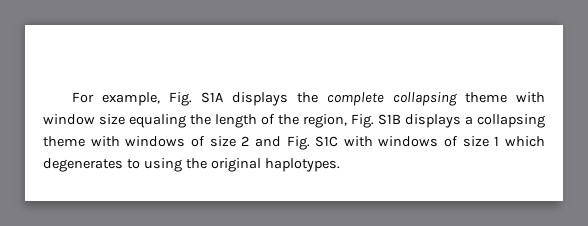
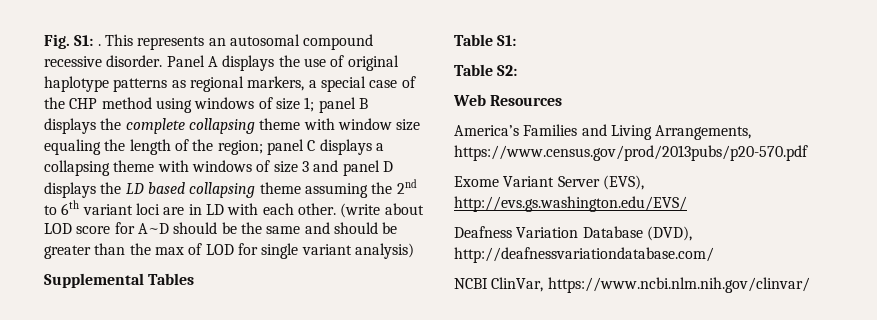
[71,92,223,106] For example, Fig. S1A -> [44,34,374,50] [44,55,399,71] [44,76,416,92] [44,97,368,113] Fig. S1: . This represents an autosomal compound recessive disorder. Panel A displays the use of original haplotype patterns as regional markers, a special case of the CHP method using windows of size 1; panel B
[303,114,401,128] region, Fig. S1B -> [217,139,316,155] region; panel C
[241,136,546,150] [43,158,340,172] 2 and Fig. S1C with windows of size 1 which degenerates to using the original haplotypes. -> [301,160,393,176] [44,179,417,198] [44,200,424,218] [44,222,398,234] [44,243,414,259] [44,273,195,288] [454,34,517,46] [454,64,518,76] [453,94,563,106] [454,124,752,140] [454,145,808,161] [454,175,644,190] [454,196,687,212] [454,226,692,241] [454,247,714,263] [454,277,810,293] 3 and panel D displays the LD based collapsing theme assuming the 2nd to 6th variant loci are in LD with each other. (write about LOD score for A~D should be the same and should be greater than the max of LOD for single variant analysis) // Supplemental Tables // Table S1: // Table S2: // Web Resources // America’s Families and Living Arrangements, https://www.census.gov/prod/2013pubs/p20-570.pdf // Exome Variant Server (EVS), http://evs.gs.washington.edu/EVS/ // Deafness Variation Database (DVD), http://deafnessvariationdatabase.com/ // NCBI ClinVar, https://www.ncbi.nlm.nih.gov/clinvar/

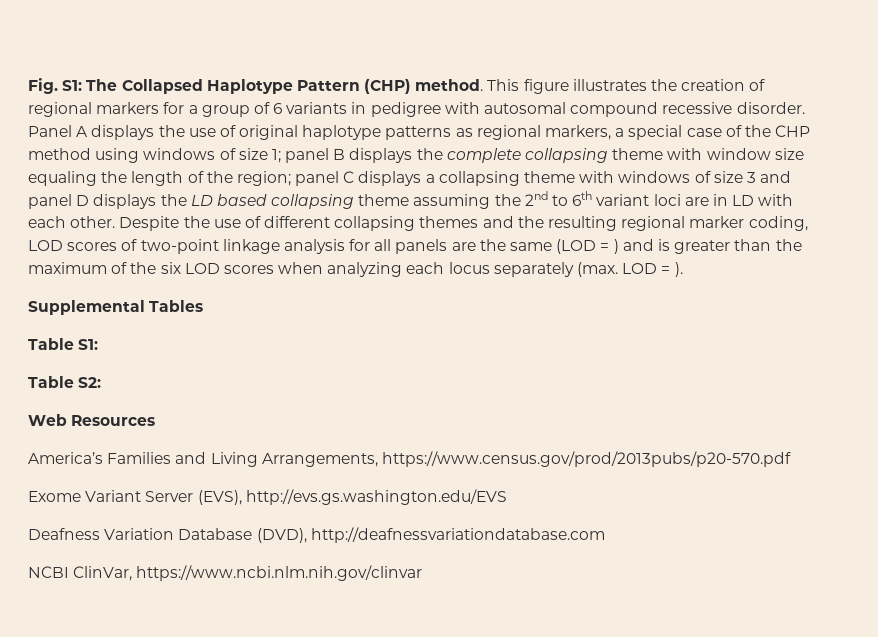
[97,34,226,50] . This represents an -> [86,79,766,94] [28,102,480,117] The Collapsed Haplotype Pattern (CHP) method. This figure illustrates the creation of regional markers for a group of 6 variants in pedigree with
[340,203,424,218] [44,222,398,234] [44,243,414,259] (write about LOD score for A~D should be the same and should be greater than the max of LOD for single variant analysis) -> [119,216,808,231] [28,239,802,254] [28,262,683,277] Despite the use of different collapsing themes and the resulting regional marker coding, LOD scores of two-point linkage analysis for all panels are the same (LOD = ) and is greater than the maximum of the six LOD scores when analyzing each locus separately (max. LOD = ).
[454,196,687,212] http://evs.gs.washington.edu/EVS/ -> [245,489,507,505] http://evs.gs.washington.edu/EVS
[454,247,714,263] http://deafnessvariationdatabase.com/ -> [310,527,605,543] http://deafnessvariationdatabase.com
[547,277,810,293] https://www.ncbi.nlm.nih.gov/clinvar/ -> [136,565,423,581] https://www.ncbi.nlm.nih.gov/clinvar

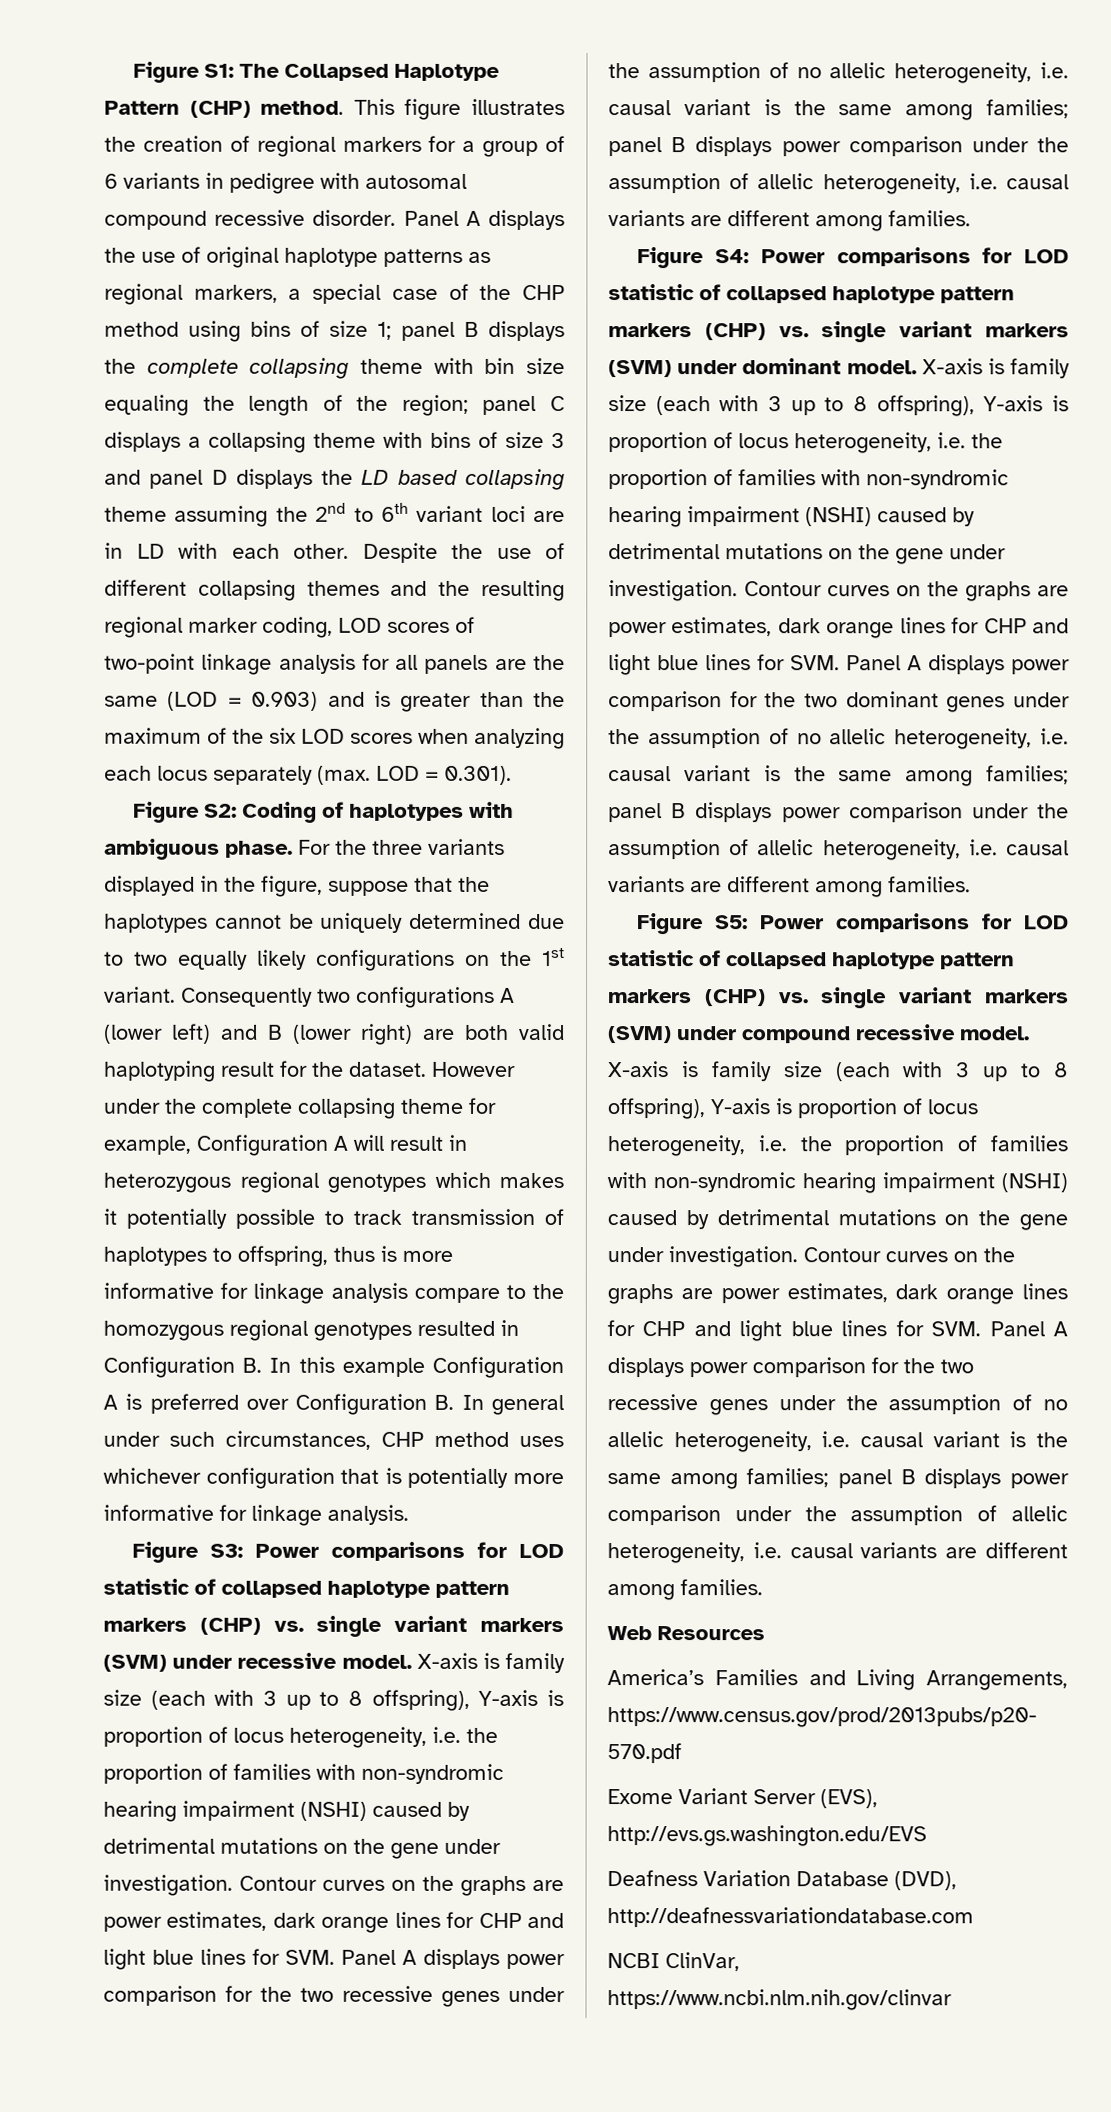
[28,78,58,94] Fig. -> [133,61,201,83] Figure
[143,148,216,160] windows -> [250,320,291,337] bins
[706,148,771,160] window -> [484,357,516,374] bin
[618,171,691,183] windows -> [430,431,471,448] bins
[613,239,619,254] ) -> [251,691,319,711] 0.903)
[674,262,683,277] [28,300,204,315] [28,338,99,350] [28,376,102,388] ). // Supplemental Tables // Table S1: // Table S2: -> [444,765,512,785] [133,801,515,823] [104,838,505,860] [104,875,490,897] [104,912,565,933] [104,947,565,971] [104,986,515,1008] [104,1023,565,1045] [103,1060,515,1082] [103,1097,496,1119] [103,1134,467,1156] [103,1171,564,1193] [103,1208,564,1229] [103,1245,453,1267] [103,1282,564,1304] [103,1319,519,1341] [103,1356,564,1379] [103,1393,564,1416] [103,1430,564,1450] [103,1467,564,1489] [103,1504,409,1526] [132,1541,564,1563] [103,1578,510,1598] [103,1615,564,1637] [103,1652,565,1674] [103,1689,564,1711] [103,1726,498,1748] [103,1763,504,1784] [103,1800,470,1822] [103,1837,501,1859] [103,1874,564,1896] [103,1911,564,1933] [103,1948,565,1970] [103,1985,565,2007] [608,62,1069,84] [608,99,1069,121] [608,136,1069,157] [608,173,1069,195] [608,210,971,232] [637,247,1069,269] [608,284,1015,304] [608,321,1069,343] [608,358,1070,379] [608,395,1069,417] [608,432,1003,454] [608,469,1009,490] [608,506,975,528] [608,543,1006,565] [608,580,1069,602] [608,617,1069,639] [608,654,1070,676] [608,691,1070,713] [608,728,1069,750] [608,765,1069,787] [608,802,1069,823] [608,839,1069,861] [608,876,971,898] [637,913,1069,935] [608,950,1015,970] [608,987,1069,1009] [608,1024,1030,1044] [607,1061,1068,1082] [607,1098,978,1120] [607,1135,1068,1157] [607,1172,1068,1194] [607,1209,1068,1231] [607,1246,1015,1268] [607,1283,1068,1305] [607,1320,1068,1342] [607,1357,974,1378] [607,1394,1068,1416] [607,1431,1068,1453] [607,1468,1069,1490] [607,1505,1068,1526] [607,1542,1068,1564] [607,1579,763,1601] 0.301). // Figure S2: Coding of haplotypes with ambiguous phase. For the three variants displayed in the figure, suppose that the haplotypes cannot be uniquely determined due to two equally likely configurations on the 1st variant. Consequently two configurations A (lower left) and B (lower right) are both valid haplotyping result for the dataset. However under the complete collapsing theme for example, Configuration A will result in heterozygous regional genotypes which makes it potentially possible to track transmission of haplotypes to offspring, thus is more informative for linkage analysis compare to the homozygous regional genotypes resulted in Configuration B. In this example Configuration A is preferred over Configuration B. In general under such circumstances, CHP method uses whichever configuration that is potentially more informative for linkage analysis. // Figure S3: Power comparisons for LOD statistic of collapsed haplotype pattern markers (CHP) vs. single variant markers (SVM) under recessive model. X-axis is family size (each with 3 up to 8 offspring), Y-axis is proportion of locus heterogeneity, i.e. the proportion of families with non-syndromic hearing impairment (NSHI) caused by detrimental mutations on the gene under investigation. Contour curves on the graphs are power estimates, dark orange lines for CHP and light blue lines for SVM. Panel A displays power comparison for the two recessive genes under the assumption of no allelic heterogeneity, i.e. causal variant is the same among families; panel B displays power comparison under the assumption of allelic heterogeneity, i.e. causal variants are different among families. // Figure S4: Power comparisons for LOD statistic of collapsed haplotype pattern markers (CHP) vs. single variant markers (SVM) under dominant model. X-axis is family size (each with 3 up to 8 offspring), Y-axis is proportion of locus heterogeneity, i.e. the proportion of families with non-syndromic hearing impairment (NSHI) caused by detrimental mutations on the gene under investigation. Contour curves on the graphs are power estimates, dark orange lines for CHP and light blue lines for SVM. Panel A displays power comparison for the two dominant genes under the assumption of no allelic heterogeneity, i.e. causal variant is the same among families; panel B displays power comparison under the assumption of allelic heterogeneity, i.e. causal variants are different among families. // Figure S5: Power comparisons for LOD statistic of collapsed haplotype pattern markers (CHP) vs. single variant markers (SVM) under compound recessive model. X-axis is family size (each with 3 up to 8 offspring), Y-axis is proportion of locus heterogeneity, i.e. the proportion of families with non-syndromic hearing impairment (NSHI) caused by detrimental mutations on the gene under investigation. Contour curves on the graphs are power estimates, dark orange lines for CHP and light blue lines for SVM. Panel A displays power comparison for the two recessive genes under the assumption of no allelic heterogeneity, i.e. causal variant is the same among families; panel B displays power comparison under the assumption of allelic heterogeneity, i.e. causal variants are different among families.

